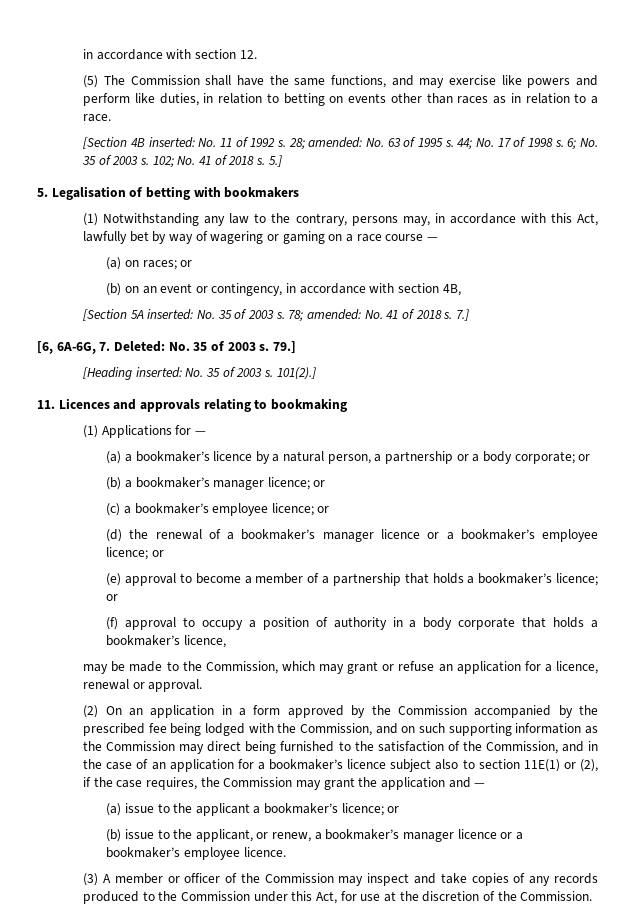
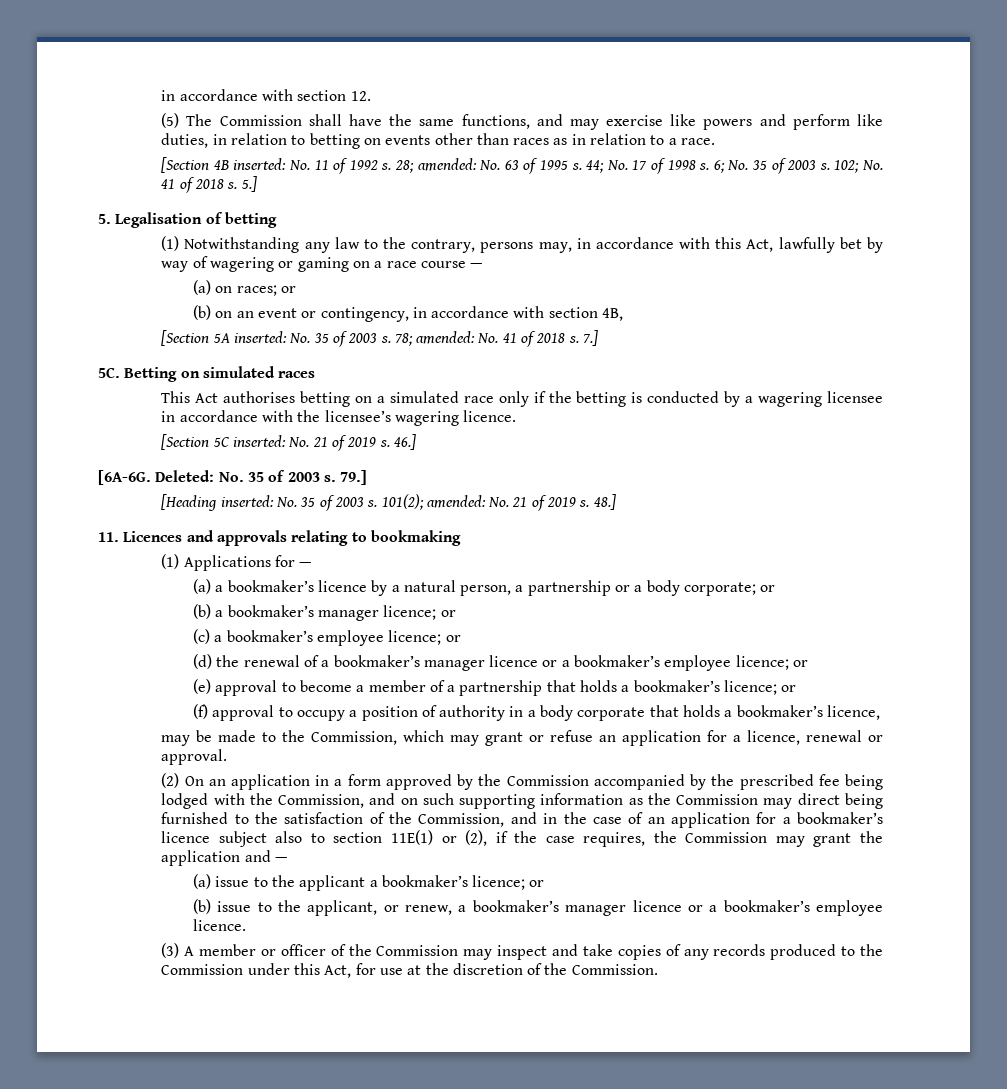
[193,186,300,198] with bookmakers -> (277, 220) none
[37,341,111,354] [6, 6A-6G, 7. -> [98,366,316,382] [161,391,883,407] [161,410,517,426] [161,434,416,451] [98,470,151,485] 5C. Betting on simulated races // This Act authorises betting on a simulated race only if the betting is conducted by a wagering licensee in accordance with the licensee’s wagering licence. // [Section 5C inserted: No. 21 of 2019 s. 46.] // [6A-6G.
[276,367,316,380] 101(2).] -> [381,494,616,511] 101(2); amended: No. 21 of 2019 s. 48.]

